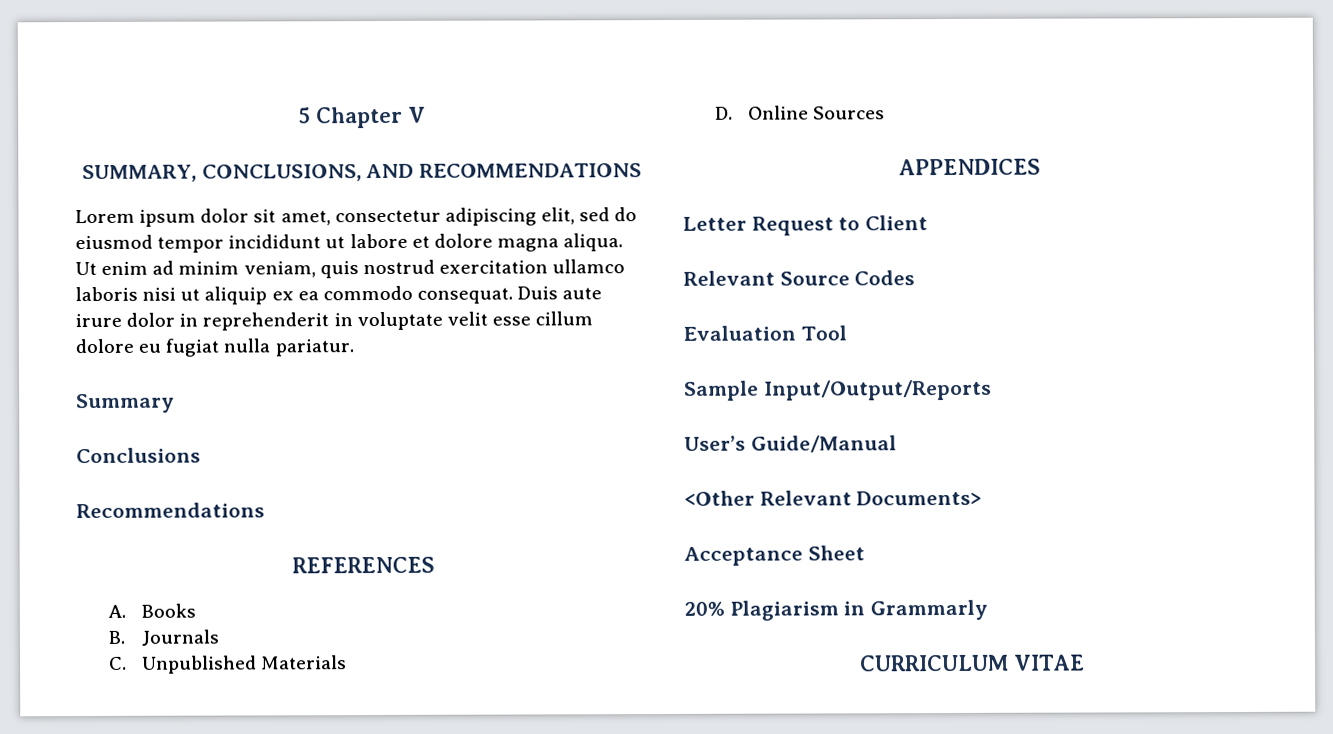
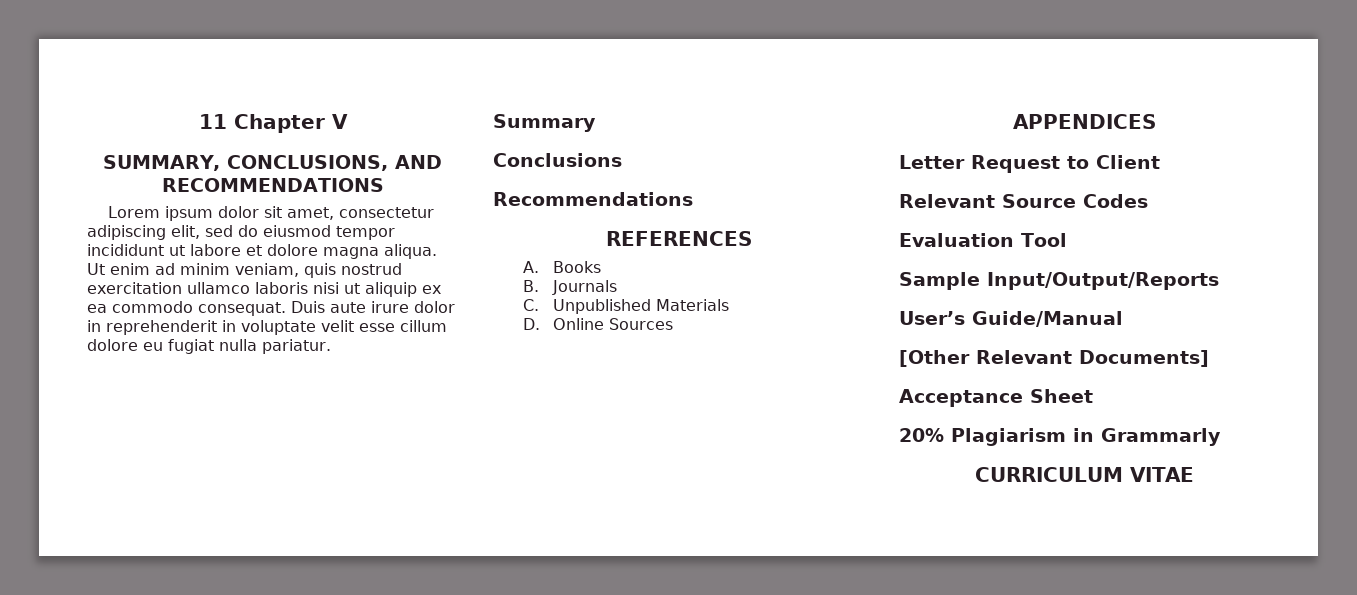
[298,107,311,124] 5 -> [198,114,227,129] 11
[684,490,983,506] <Other Relevant Documents> -> [899,350,1209,367] [Other Relevant Documents]

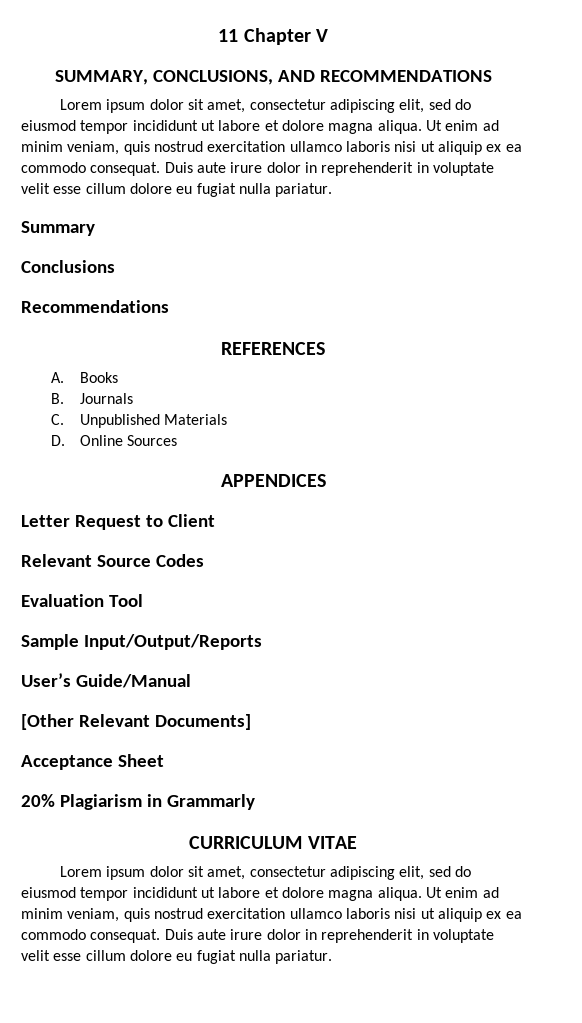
(1195, 474) none -> [60,866,471,880] [21,887,499,901] [21,908,522,922] [21,929,494,943] [21,950,333,964] // Lorem ipsum dolor sit amet, consectetur adipiscing elit, sed do eiusmod tempor incididunt ut labore et dolore magna aliqua. Ut enim ad minim veniam, quis nostrud exercitation ullamco laboris nisi ut aliquip ex ea commodo consequat. Duis aute irure dolor in reprehenderit in voluptate velit esse cillum dolore eu fugiat nulla pariatur.

